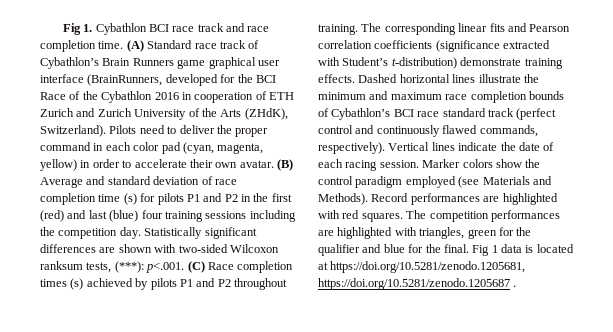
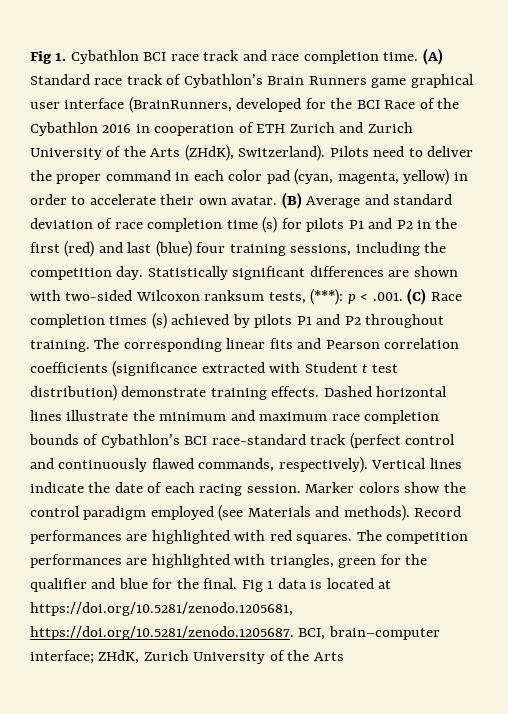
[205,211,247,219] sessions -> [290,244,352,256] sessions,
[146,262,185,273] p<.001. -> [347,292,403,304] p < .001.
[342,57,457,69] Student’s t-distribution) -> [304,362,398,373] [30,385,117,401] Student t test distribution)
[417,108,486,117] race standard -> [211,434,306,445] race-standard
[318,193,368,205] Methods). -> [343,505,410,521] methods).
[318,278,517,290] https://doi.org/10.5281/zenodo.1205687 . -> [30,626,440,640] [30,650,344,664] https://doi.org/10.5281/zenodo.1205687. BCI, brain–computer interface; ZHdK, Zurich University of the Arts

